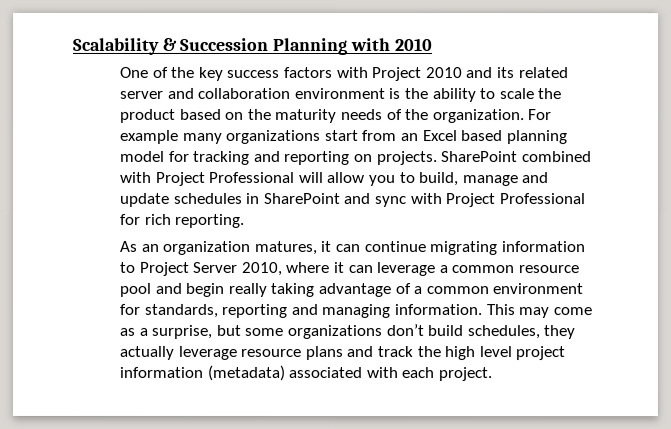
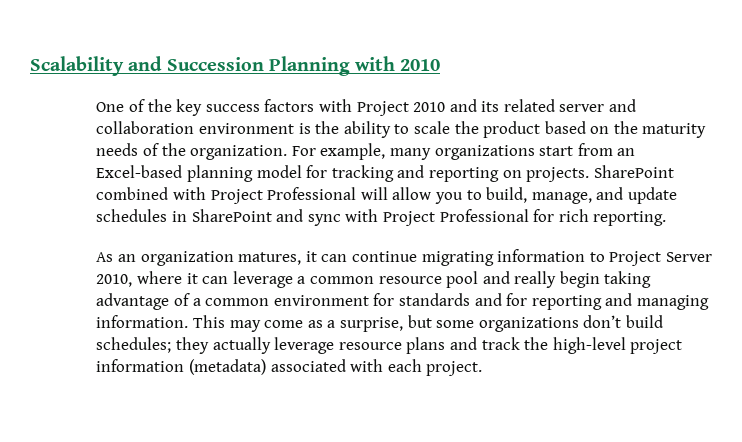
[162,37,178,51] & -> [128,56,163,71] and
[120,129,180,144] example -> [320,143,386,160] example,
[422,130,504,142] Excel based -> [96,165,183,178] Excel-based
[462,175,519,187] manage -> [531,192,592,204] manage,
[185,282,267,297] begin really -> [514,271,600,288] really begin
[143,303,218,318] standards, -> [398,293,528,306] standards and for
[466,325,540,340] schedules, -> [96,337,172,353] schedules;
[444,346,512,361] high level -> [552,337,626,354] high-level

